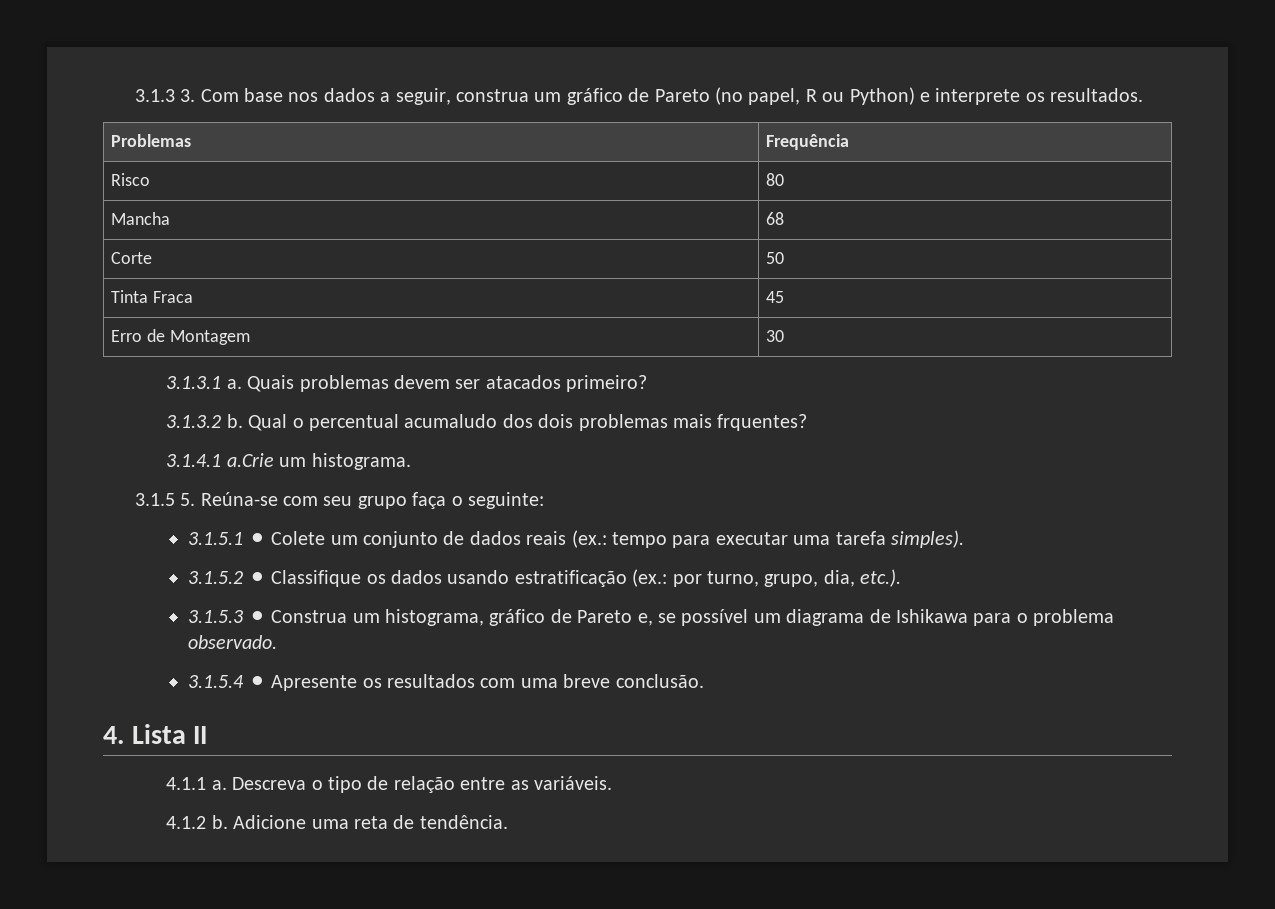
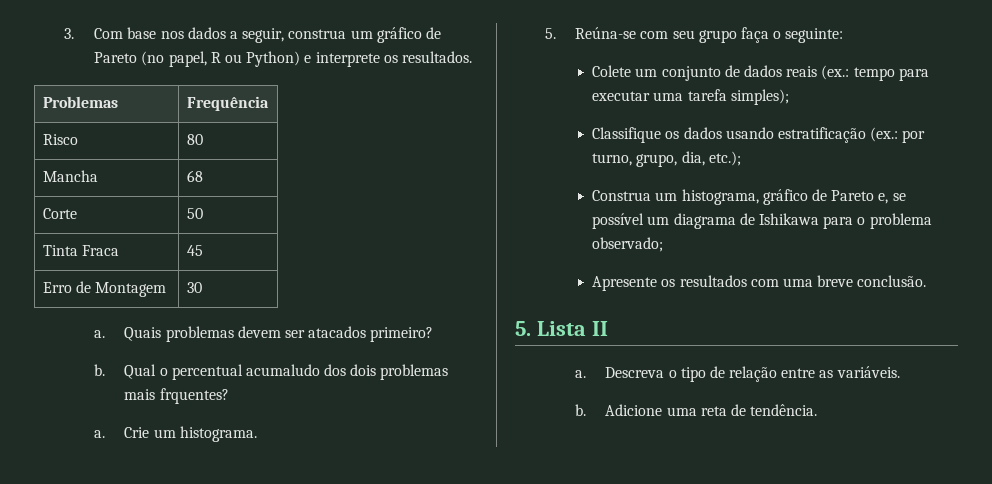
[134,89,175,102] 3.1.3 -> (64, 33) none
[166,376,222,389] 3.1.3.1 -> (202, 287) none
[166,415,222,428] 3.1.3.2 -> (434, 334) none
[166,453,274,467] 3.1.4.1 a.Crie -> [94,427,150,438] a. Crie
[134,493,175,506] 3.1.5 -> (257, 434) none
[188,532,266,545] 3.1.5.1 ⚫ -> (844, 35) none
[891,530,965,548] [188,571,266,584] simples). // 3.1.5.2 ⚫ -> [730,89,789,105] simples); //
[860,569,902,587] [188,610,266,623] etc.). // 3.1.5.3 ⚫ -> [708,151,741,166] etc.); //
[188,635,278,649] [188,675,266,688] observado. // 3.1.5.4 ⚫ -> [592,237,664,252] observado; //
[103,726,124,744] 4. -> [515,321,531,336] 5.
[166,777,207,790] 4.1.1 -> (608, 328) none
[166,816,207,829] 4.1.2 -> (900, 372) none

